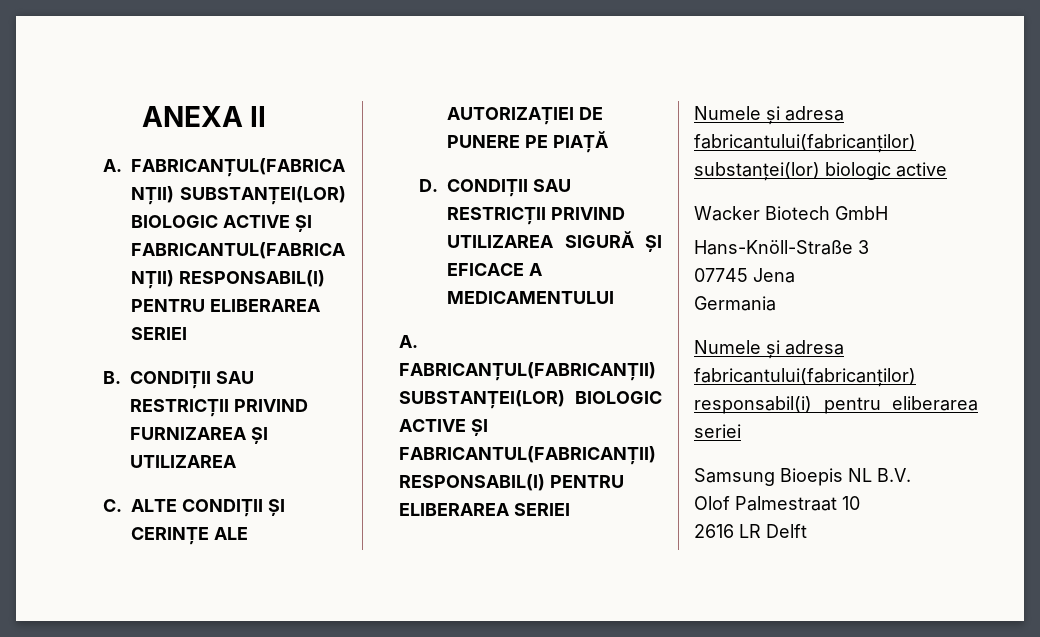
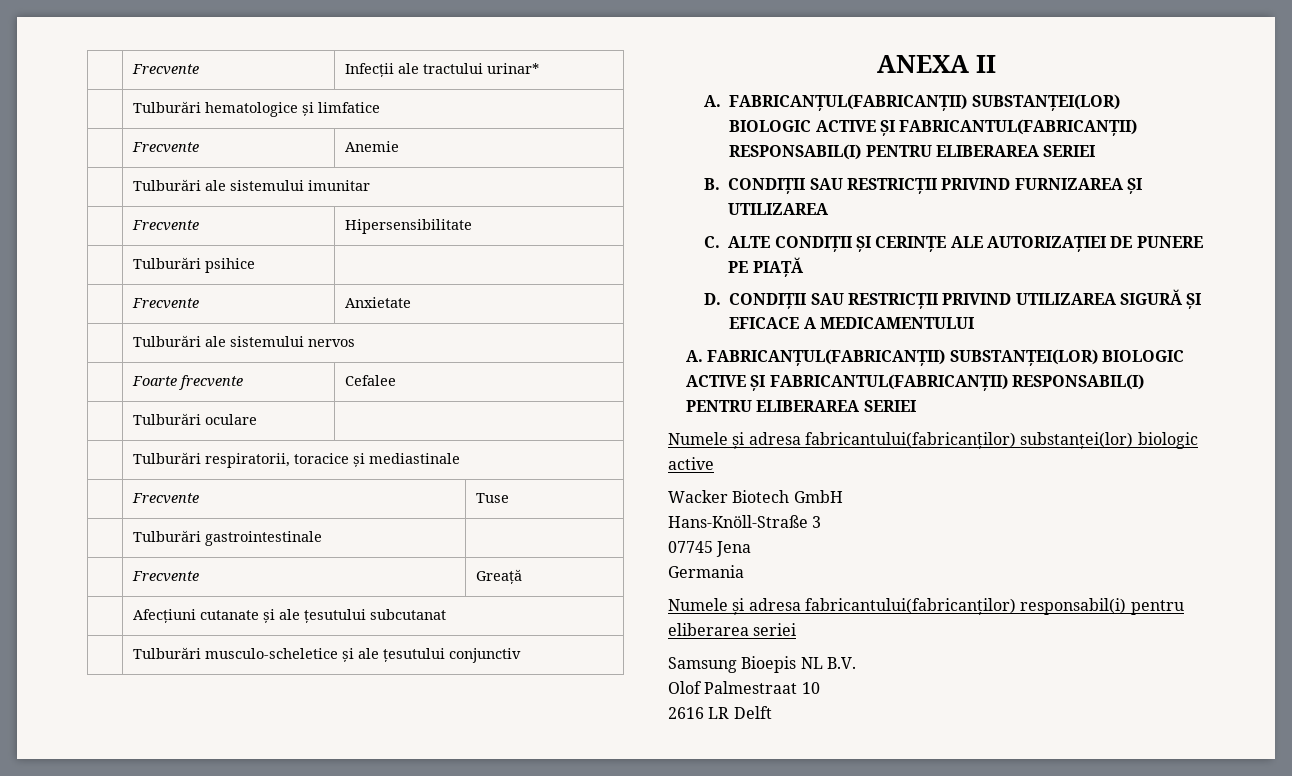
(141, 116) none -> [131,64,199,75] [344,63,539,77] [132,101,380,117] [131,142,199,153] [344,141,399,152] [132,179,370,191] [131,220,199,231] [344,219,472,234] [132,257,255,273] [131,298,199,309] [344,297,411,308] [132,335,355,347] [131,375,243,390] [344,375,396,386] [132,413,257,425] [132,452,460,468] [131,493,199,504] [475,493,509,503] [132,530,322,546] [131,571,199,582] [475,569,522,584] [132,609,446,623] [132,647,521,663] | Frecvente | Infecții ale tractului urinar* // | Tulburări hematologice și limfatice // | Frecvente | Anemie // | Tulburări ale sistemului imunitar // | Frecvente | Hipersensibilitate // | Tulburări psihice | // | Frecvente | Anxietate // | Tulburări ale sistemului nervos // | Foarte frecvente | Cefalee // | Tulburări oculare | // | Tulburări respiratorii, toracice și mediastinale // | Frecvente | Tuse // | Tulburări gastrointestinale | // | Frecvente | Greață // | Afecțiuni cutanate și ale țesutului subcutanat // | Tulburări musculo-scheletice și ale țesutului conjunctiv //

